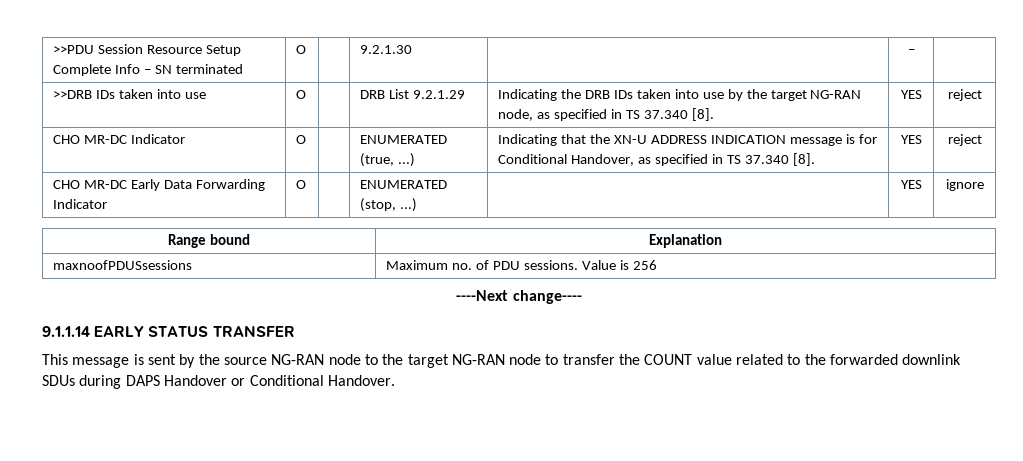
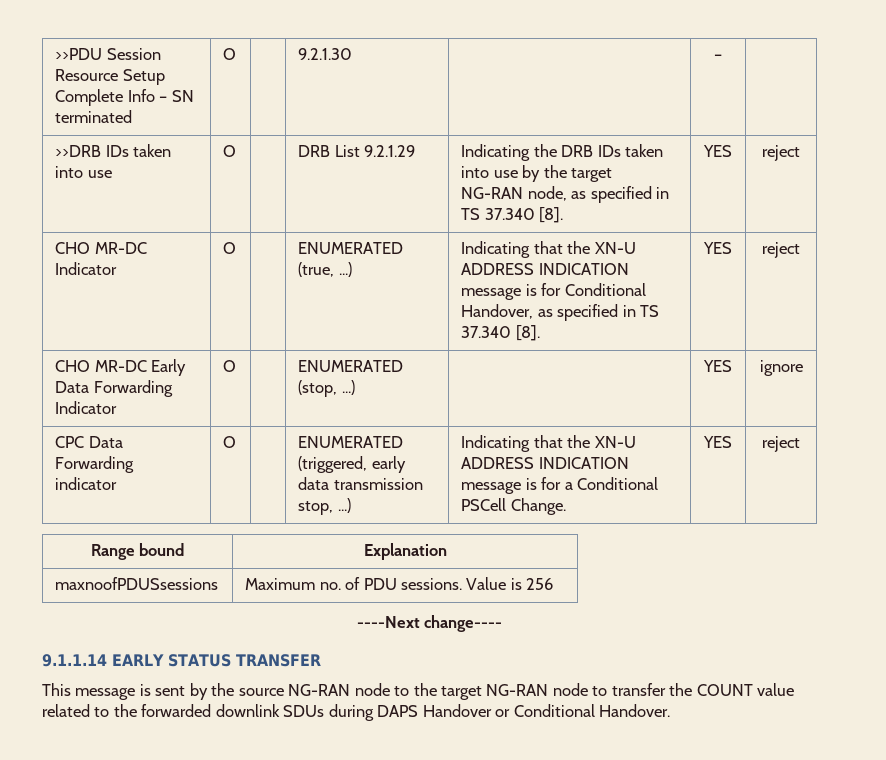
(984, 185) none -> [55,436,123,448] [55,456,135,473] [55,477,118,490] [223,436,237,448] [298,436,404,448] [298,456,406,473] [298,477,423,490] [298,498,351,515] [461,435,636,452] [461,457,629,469] [461,477,658,494] [461,498,566,515] [703,436,732,448] [762,436,800,452] // CPC Data Forwarding indicator | O | | ENUMERATED (triggered, early data transmission stop, ...) | Indicating that the XN-U ADDRESS INDICATION message is for a Conditional PSCell Change. | YES | reject

